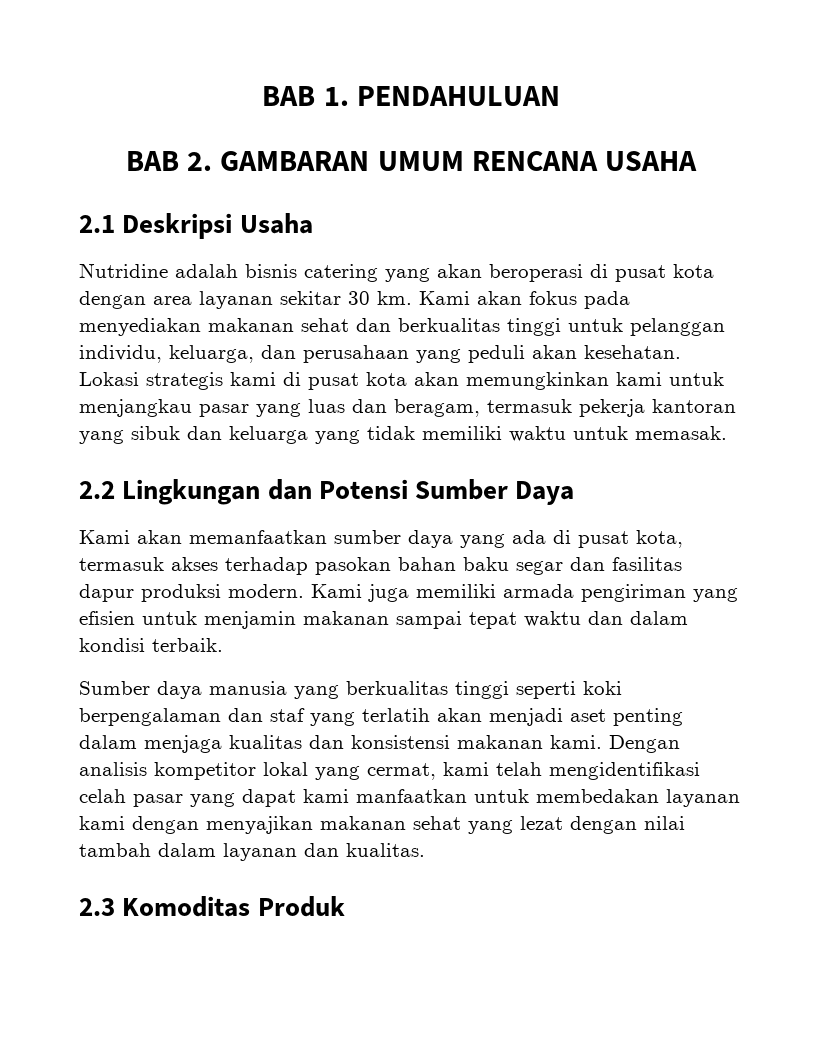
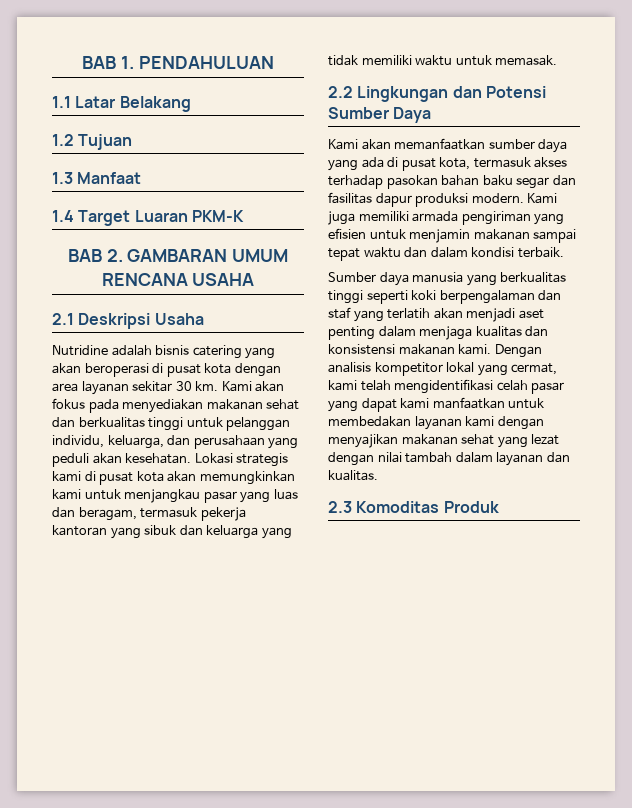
(560, 96) none -> [52,96,191,112] [52,134,133,150] [52,172,142,184] [52,210,244,226] // 1.1 Latar Belakang // 1.2 Tujuan // 1.3 Manfaat // 1.4 Target Luaran PKM-K

